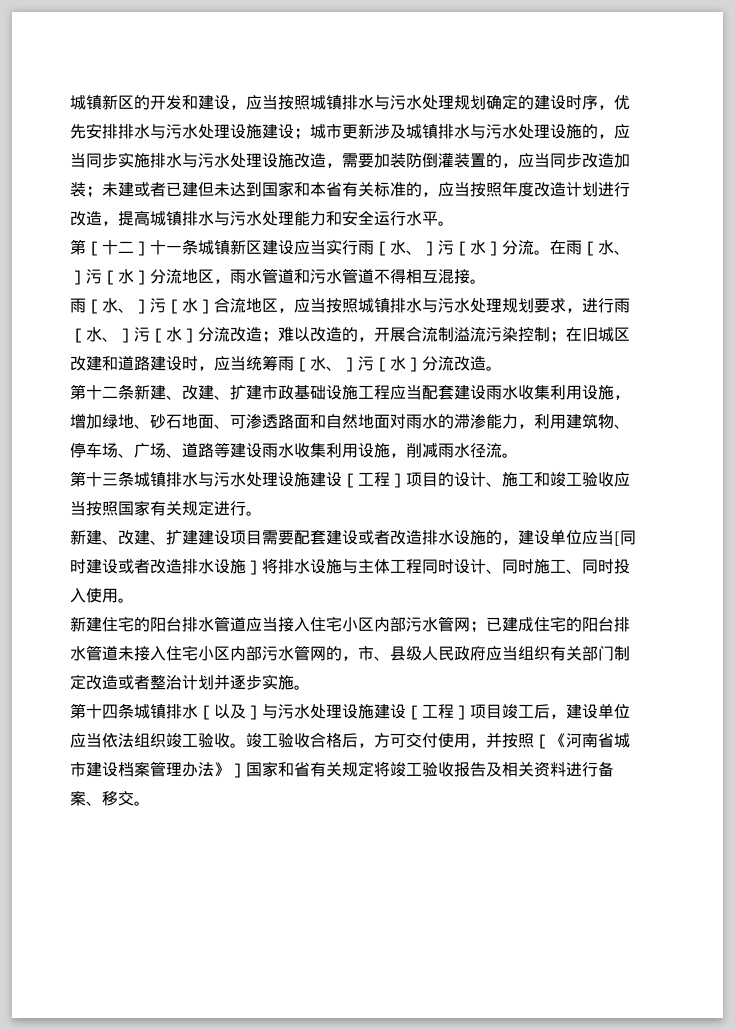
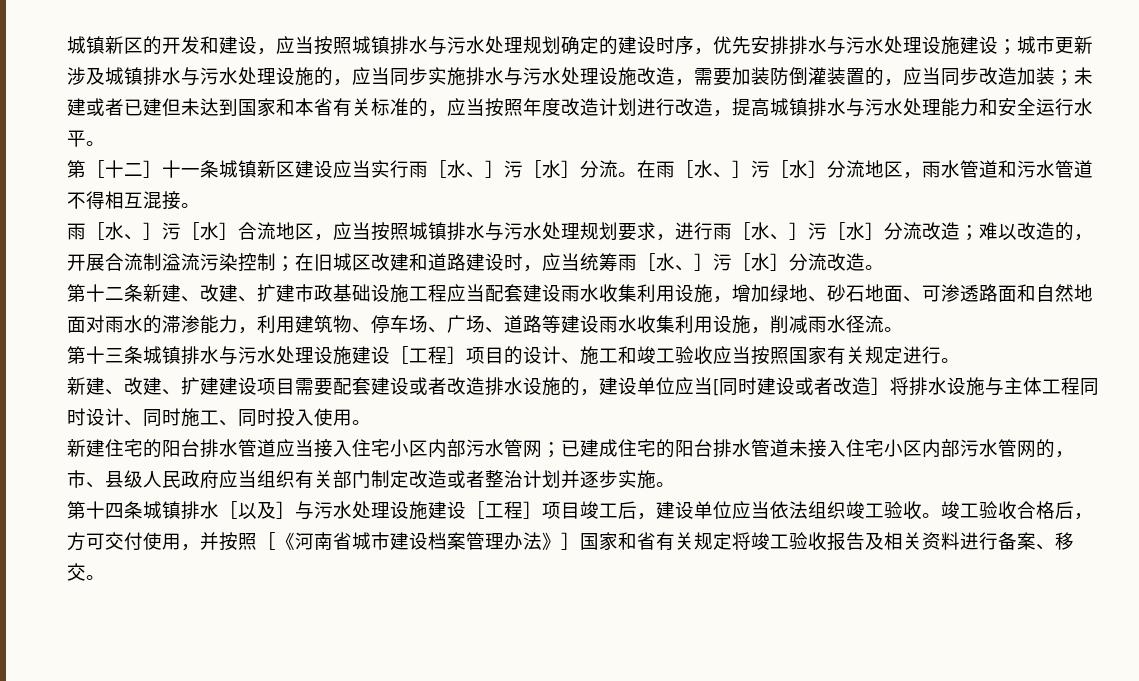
[182,559,246,574] 排水设施 -> (871, 386) none

